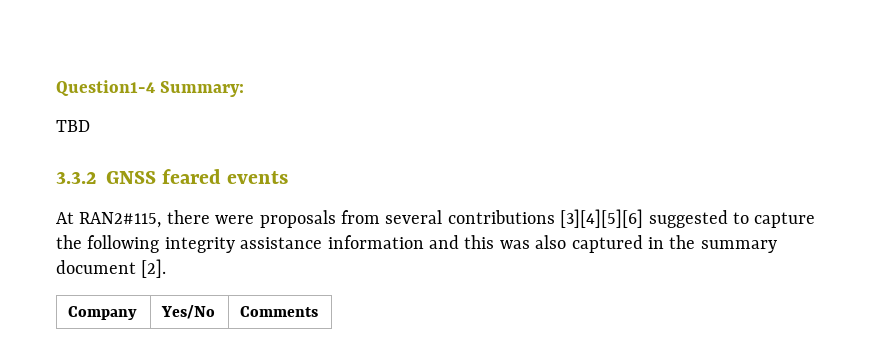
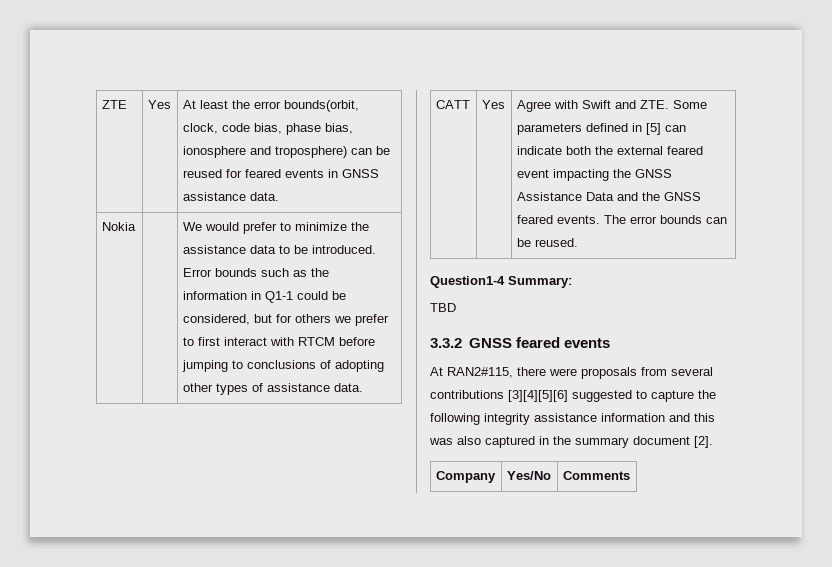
(56, 88) none -> [101,100,127,109] [147,100,171,109] [182,100,359,112] [182,123,353,135] [182,146,390,158] [182,169,379,178] [182,192,279,201] [101,222,136,231] [182,222,369,234] [182,245,376,254] [182,268,329,277] [182,291,346,303] [182,314,389,326] [182,337,375,346] [181,360,384,372] [182,383,363,395] [435,100,470,109] [481,100,505,109] [516,100,707,112] [516,123,686,135] [516,146,703,155] [516,169,672,181] [516,192,701,201] [516,215,727,224] [516,238,578,247] ZTE | Yes | At least the error bounds(orbit, clock, code bias, phase bias, ionosphere and troposphere) can be reused for feared events in GNSS assistance data. // Nokia | | We would prefer to minimize the assistance data to be introduced. Error bounds such as the information in Q1-1 could be considered, but for others we prefer to first interact with RTCM before jumping to conclusions of adopting other types of assistance data. // CATT | Yes | Agree with Swift and ZTE. Some parameters defined in [5] can indicate both the external feared event impacting the GNSS Assistance Data and the GNSS feared events. The error bounds can be reused. //

